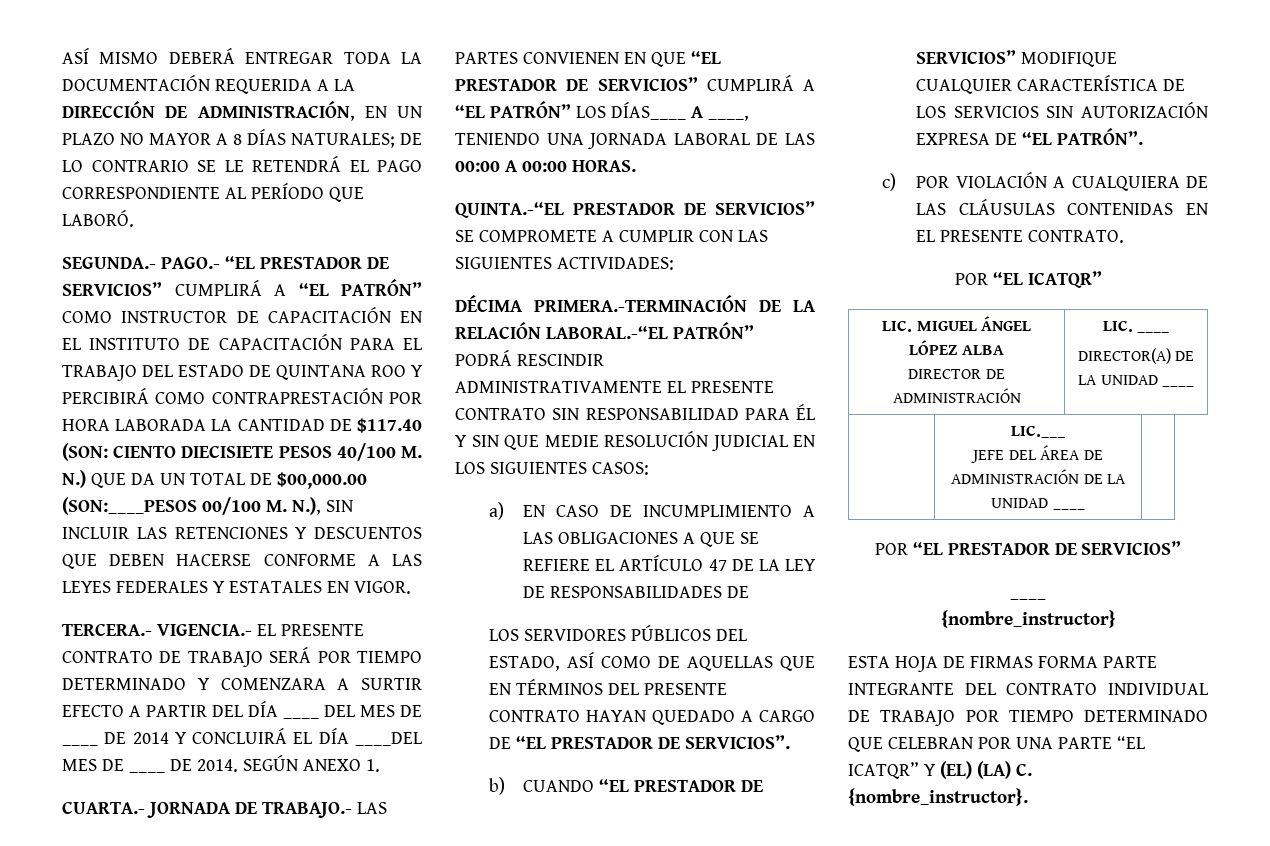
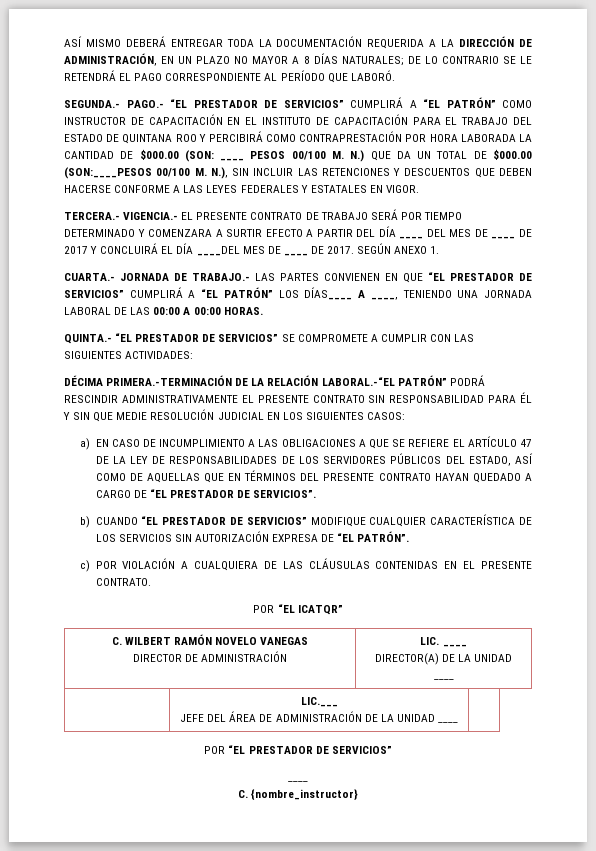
[356,418,422,433] [62,443,396,461] $117.40 (SON: CIENTO DIECISIETE PESOS 40/100 -> [139,149,326,162] $000.00 (SON: ____ PESOS 00/100
[276,472,367,489] $00,000.00 -> [492,149,532,160] $000.00
[132,732,169,744] 2014 -> [64,246,88,254] 2017
[196,759,238,772] 2014. -> [327,246,355,254] 2017.
[455,202,564,218] QUINTA.-“EL -> [64,333,133,344] QUINTA.- “EL
(750, 592) // -> (295, 460) none
[882,316,1031,332] [909,340,1004,355] LIC. MIGUEL ÁNGEL LÓPEZ ALBA -> [111,634,309,645] C. WILBERT RAMÓN NOVELO VANEGAS
(1046, 599) none -> [237,790,248,798] C.
[848,656,1157,672] [848,683,1208,695] [848,710,1208,726] [848,736,1145,752] [848,761,1032,779] [848,788,1028,806] // ESTA HOJA DE FIRMAS FORMA PARTE INTEGRANTE DEL CONTRATO INDIVIDUAL DE TRABAJO POR TIEMPO DETERMINADO QUE CELEBRAN POR UNA PARTE “EL ICATQR” Y (EL) (LA) C. {nombre_instructor}. -> (359, 794) none

